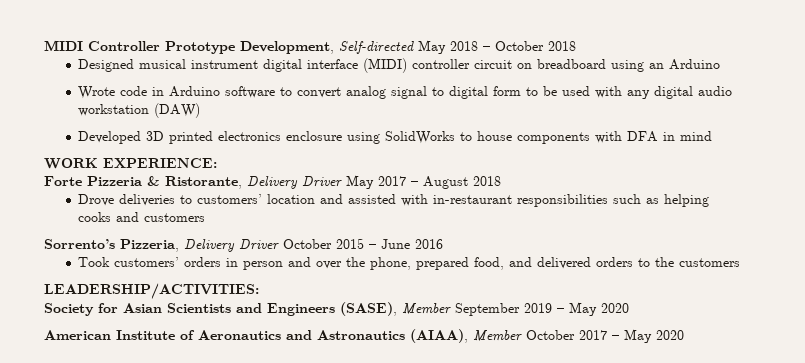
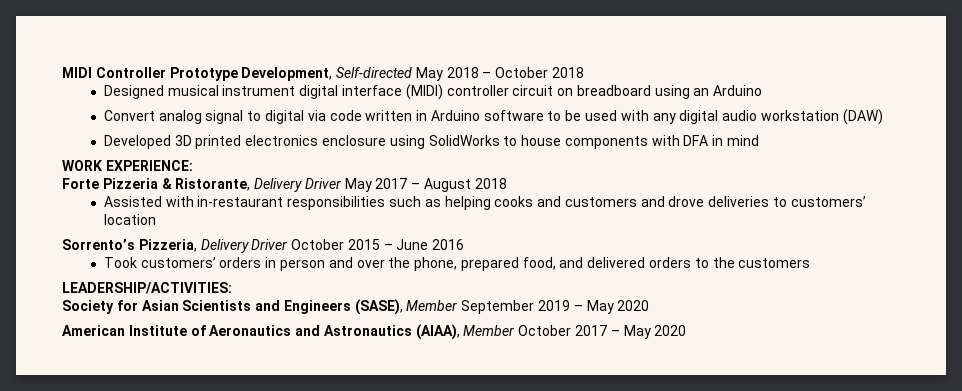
[78,86,522,99] Wrote code in Arduino software to convert analog signal to digital form -> [103,110,544,124] Convert analog signal to digital via code written in Arduino software
[78,194,397,206] Drove deliveries to customers’ location and assisted -> [103,196,162,207] Assisted
(206, 217) none -> [640,196,866,207] [103,214,156,225] and drove deliveries to customers’ location

